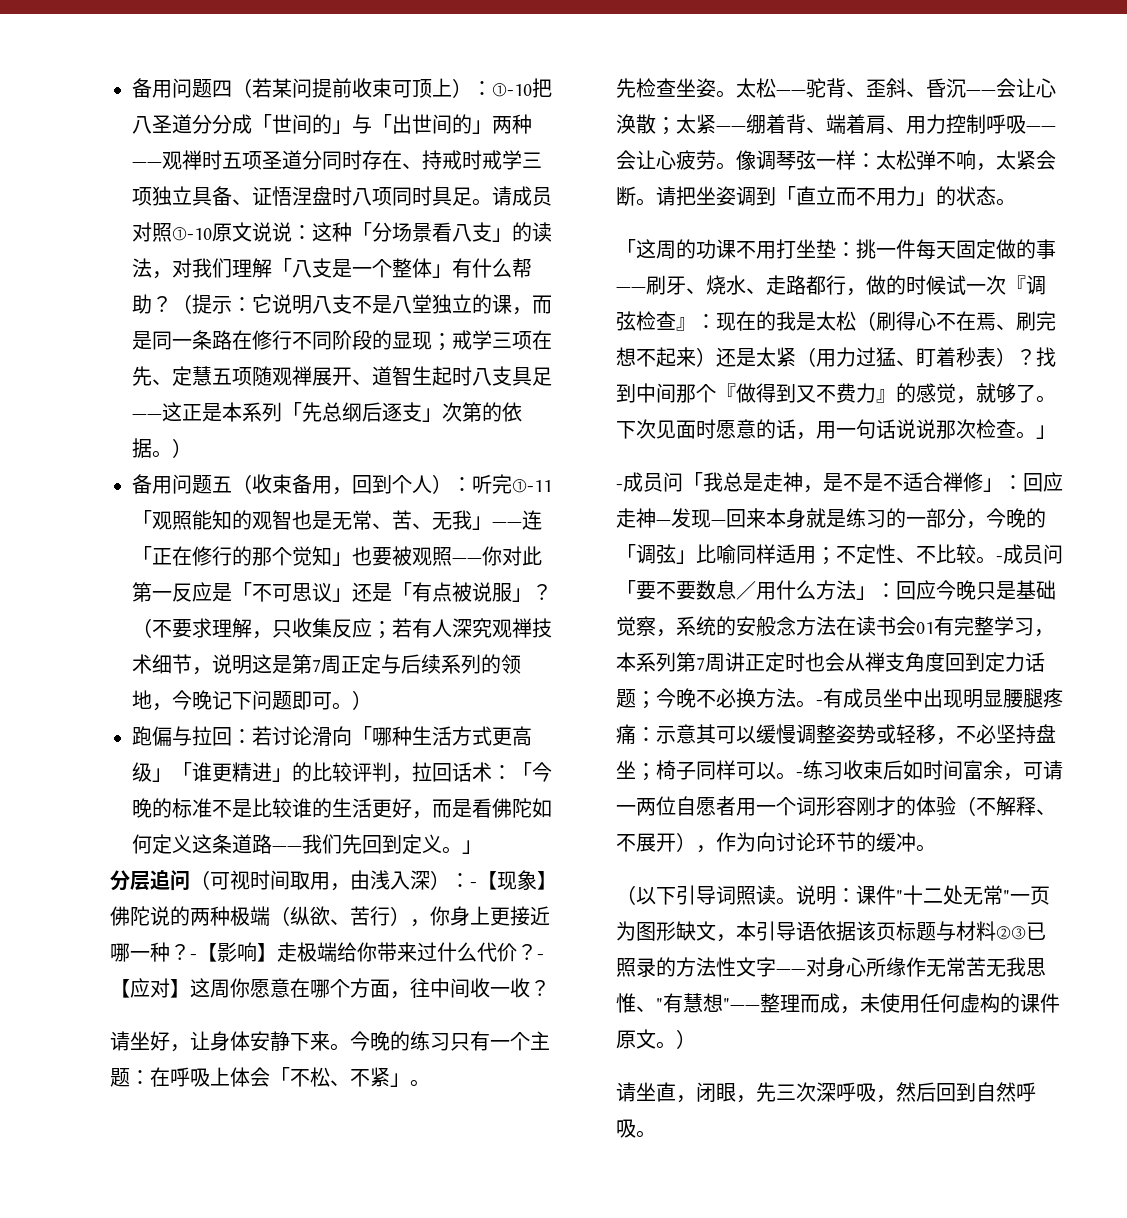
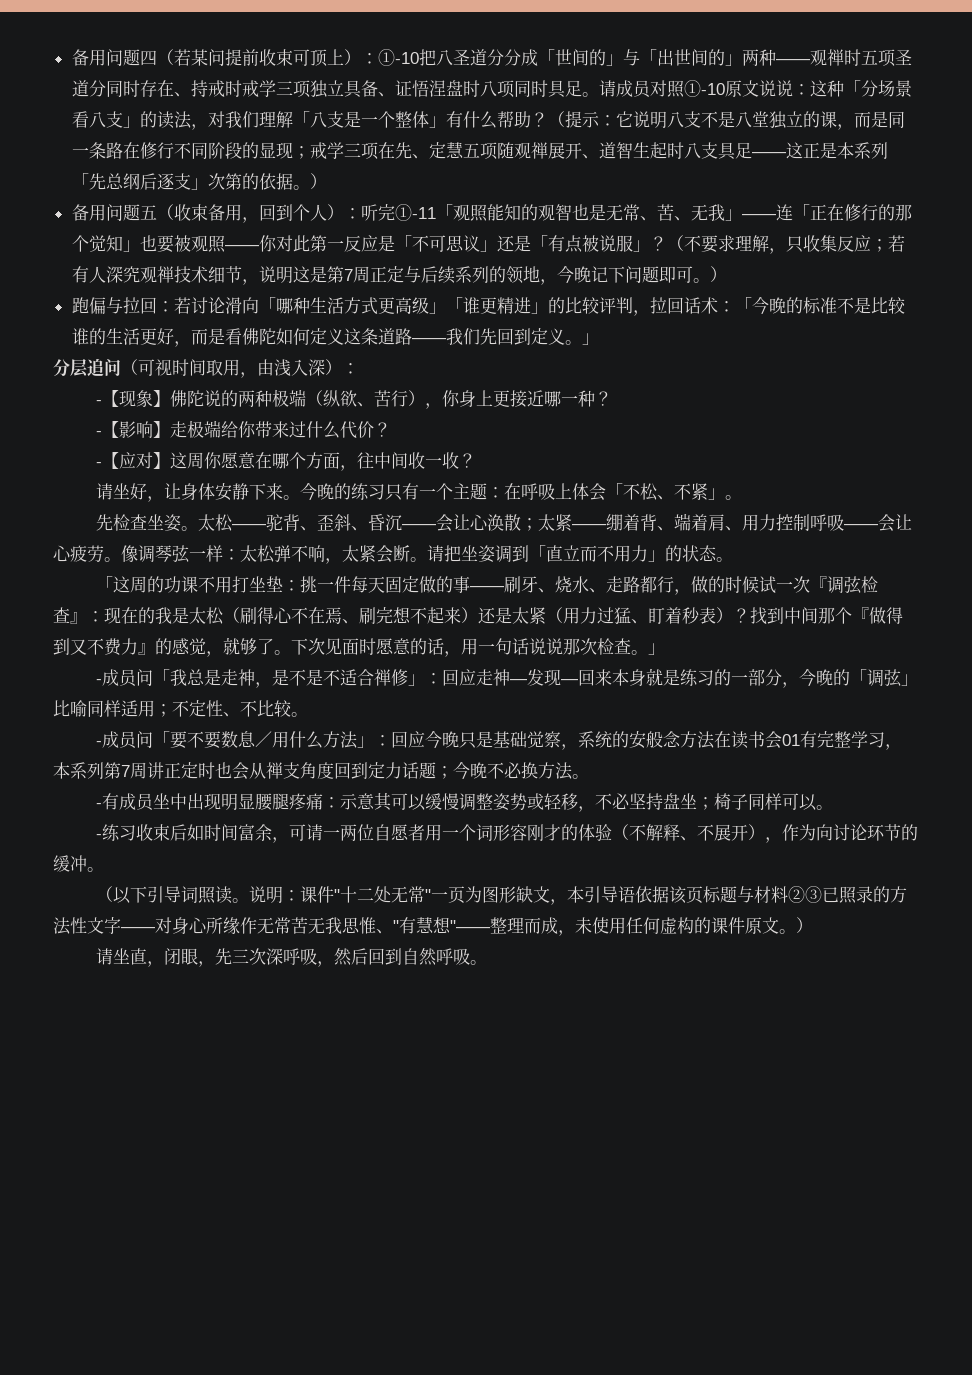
(470, 880) none -> (359, 368) //
(190, 952) none -> (613, 398) //
(537, 952) none -> (392, 429) //
(996, 560) none -> (308, 714) //
(816, 704) none -> (589, 776) //
(796, 776) none -> (834, 807) //

